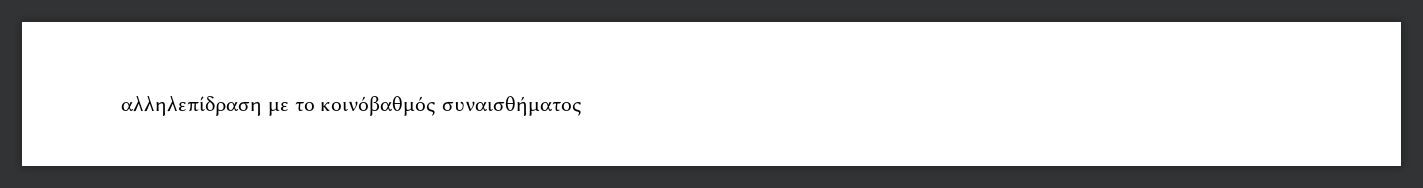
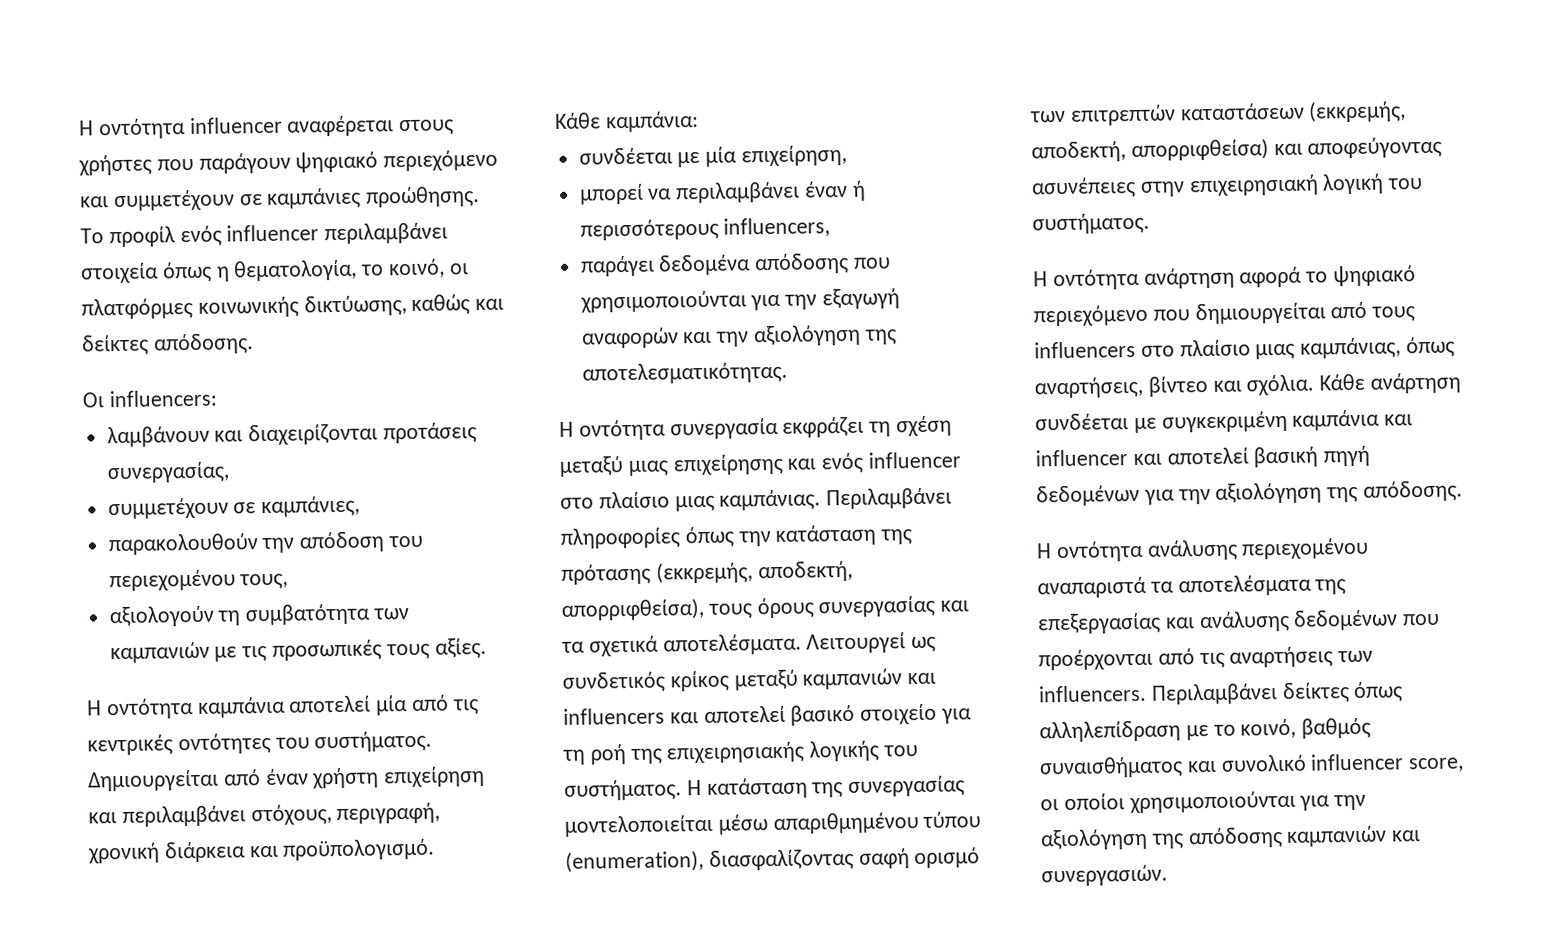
[121,95,583,116] αλληλεπίδραση με το κοινόβαθμός συναισθήματος -> [79,115,455,140] [78,149,499,176] [80,186,481,212] [80,222,449,248] [81,258,469,284] [81,294,505,320] [82,333,254,356] [82,389,217,408] [106,422,478,448] [106,461,230,484] [107,495,361,520] [107,531,424,556] [108,569,289,592] [108,603,410,628] [109,637,487,664] [87,694,479,720] [87,730,433,756] [88,766,486,792] [88,802,441,828] [88,838,436,864] [554,111,699,133] [578,144,848,168] [578,180,866,205] [579,217,831,241] [579,252,892,277] [579,288,901,313] [580,324,897,349] [581,361,788,385] [559,415,953,441] [559,451,962,477] [560,487,953,512] [560,524,913,549] [561,560,853,585] [561,595,970,621] [561,632,937,657] [562,668,937,693] [563,703,973,726] [562,740,919,765] [564,775,966,801] [564,811,982,837] [565,847,981,873] [1030,100,1407,126] [1031,136,1443,163] [1031,173,1424,199] [1032,212,1150,235] [1033,265,1417,291] [1033,301,1416,327] [1034,336,1456,360] [1034,372,1462,399] [1035,409,1414,434] [1035,445,1371,468] [1036,480,1464,507] [1036,537,1370,563] [1037,574,1347,599] [1037,609,1441,635] [1038,646,1374,671] [1038,681,1404,705] [1039,717,1372,743] [1039,753,1465,779] [1040,790,1367,814] [1040,825,1422,851] [1041,864,1168,887] Η οντότητα influencer αναφέρεται στους χρήστες που παράγουν ψηφιακό περιεχόμενο και συμμετέχουν σε καμπάνιες προώθησης. Το προφίλ ενός influencer περιλαμβάνει στοιχεία όπως η θεματολογία, το κοινό, οι πλατφόρμες κοινωνικής δικτύωσης, καθώς και δείκτες απόδοσης. // Οι influencers: // λαμβάνουν και διαχειρίζονται προτάσεις συνεργασίας, // συμμετέχουν σε καμπάνιες, // παρακολουθούν την απόδοση του περιεχομένου τους, // αξιολογούν τη συμβατότητα των καμπανιών με τις προσωπικές τους αξίες. // Η οντότητα καμπάνια αποτελεί μία από τις κεντρικές οντότητες του συστήματος. Δημιουργείται από έναν χρήστη επιχείρηση και περιλαμβάνει στόχους, περιγραφή, χρονική διάρκεια και προϋπολογισμό. // Κάθε καμπάνια: // συνδέεται με μία επιχείρηση, // μπορεί να περιλαμβάνει έναν ή περισσότερους influencers, // παράγει δεδομένα απόδοσης που χρησιμοποιούνται για την εξαγωγή αναφορών και την αξιολόγηση της αποτελεσματικότητας. // Η οντότητα συνεργασία εκφράζει τη σχέση μεταξύ μιας επιχείρησης και ενός influencer στο πλαίσιο μιας καμπάνιας. Περιλαμβάνει πληροφορίες όπως την κατάσταση της πρότασης (εκκρεμής, αποδεκτή, απορριφθείσα), τους όρους συνεργασίας και τα σχετικά αποτελέσματα. Λειτουργεί ως συνδετικός κρίκος μεταξύ καμπανιών και influencers και αποτελεί βασικό στοιχείο για τη ροή της επιχειρησιακής λογικής του συστήματος. Η κατάσταση της συνεργασίας μοντελοποιείται μέσω απαριθμημένου τύπου (enumeration), διασφαλίζοντας σαφή ορισμό των επιτρεπτών καταστάσεων (εκκρεμής, αποδεκτή, απορριφθείσα) και αποφεύγοντας ασυνέπειες στην επιχειρησιακή λογική του συστήματος. // Η οντότητα ανάρτηση αφορά το ψηφιακό περιεχόμενο που δημιουργείται από τους influencers στο πλαίσιο μιας καμπάνιας, όπως αναρτήσεις, βίντεο και σχόλια. Κάθε ανάρτηση συνδέεται με συγκεκριμένη καμπάνια και influencer και αποτελεί βασική πηγή δεδομένων για την αξιολόγηση της απόδοσης. // Η οντότητα ανάλυσης περιεχομένου αναπαριστά τα αποτελέσματα της επεξεργασίας και ανάλυσης δεδομένων που προέρχονται από τις αναρτήσεις των influencers. Περιλαμβάνει δείκτες όπως αλληλεπίδραση με το κοινό, βαθμός συναισθήματος και συνολικό influencer score, οι οποίοι χρησιμοποιούνται για την αξιολόγηση της απόδοσης καμπανιών και συνεργασιών.

